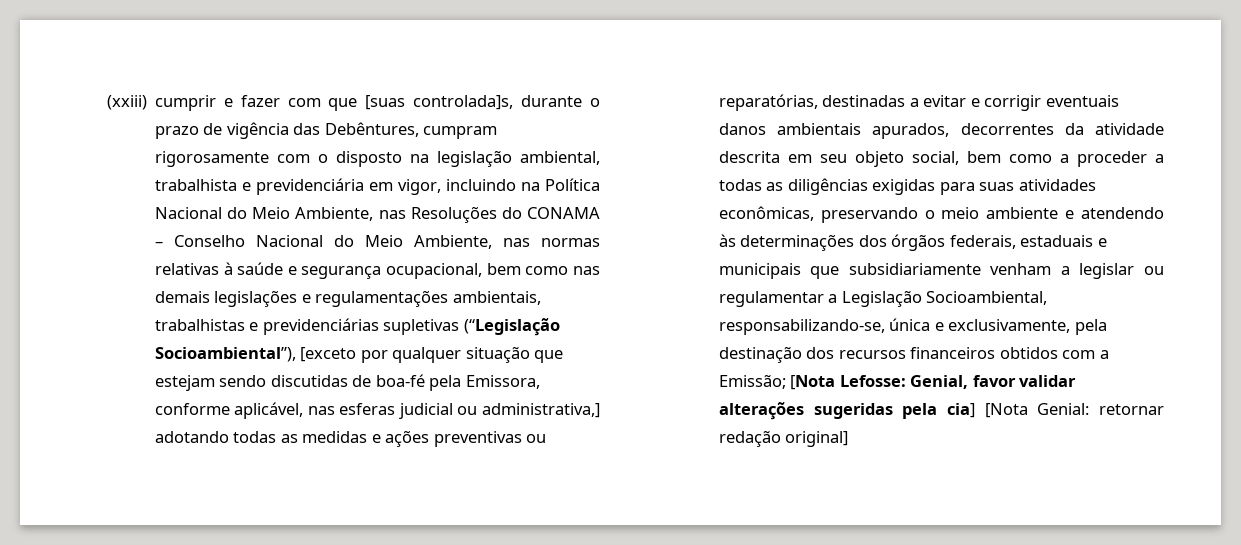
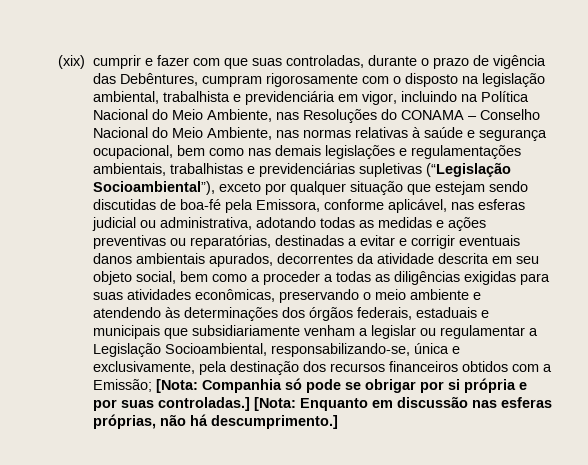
[106,95,147,110] (xxiii) -> [58,55,86,69] (xix)
[365,95,514,110] [suas controlada]s, -> [251,55,364,68] suas controladas,
[300,347,357,362] [exceto -> [218,182,261,192] exceto
[482,403,600,418] administrativa,] -> [159,217,252,230] administrativa,
[790,375,1077,390] [718,402,1164,420] [718,430,849,447] [Nota Lefosse: Genial, favor validar alterações sugeridas pela cia] [Nota Genial: retornar redação original] -> [155,378,527,393] [92,396,552,411] [92,414,338,429] [Nota: Companhia só pode se obrigar por si própria e por suas controladas.] [Nota: Enquanto em discussão nas esferas próprias, não há descumprimento.]

